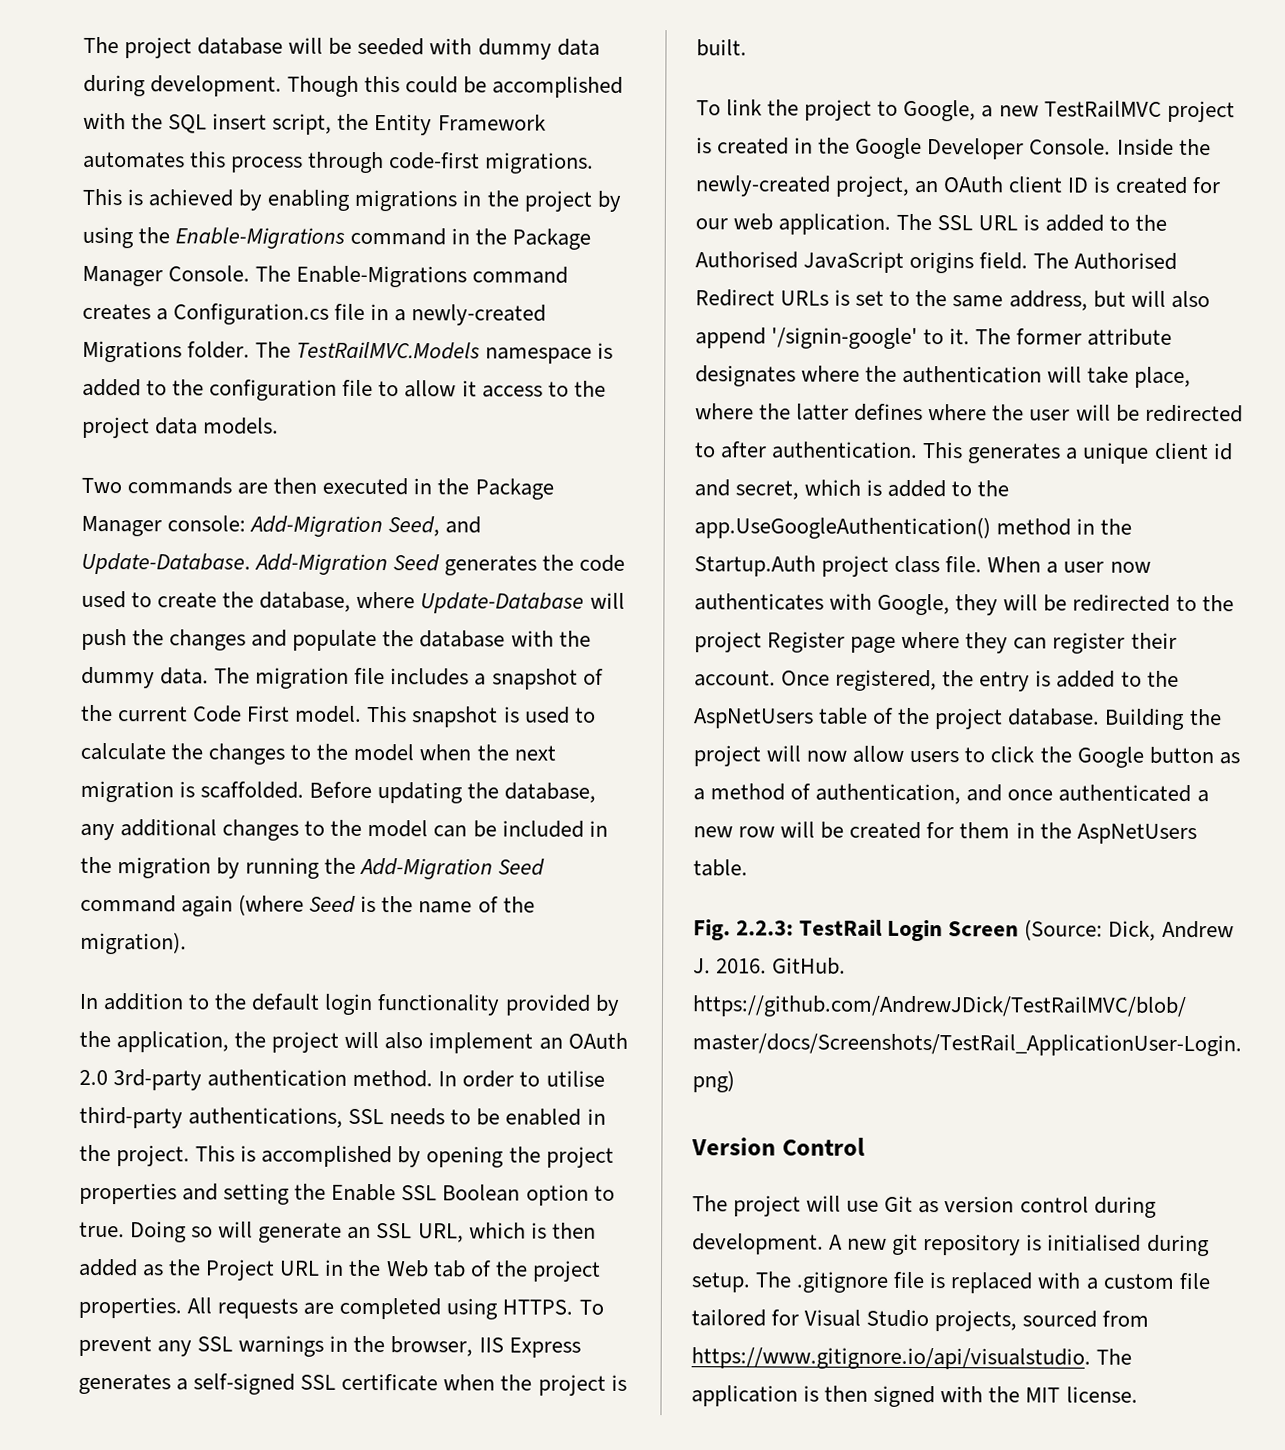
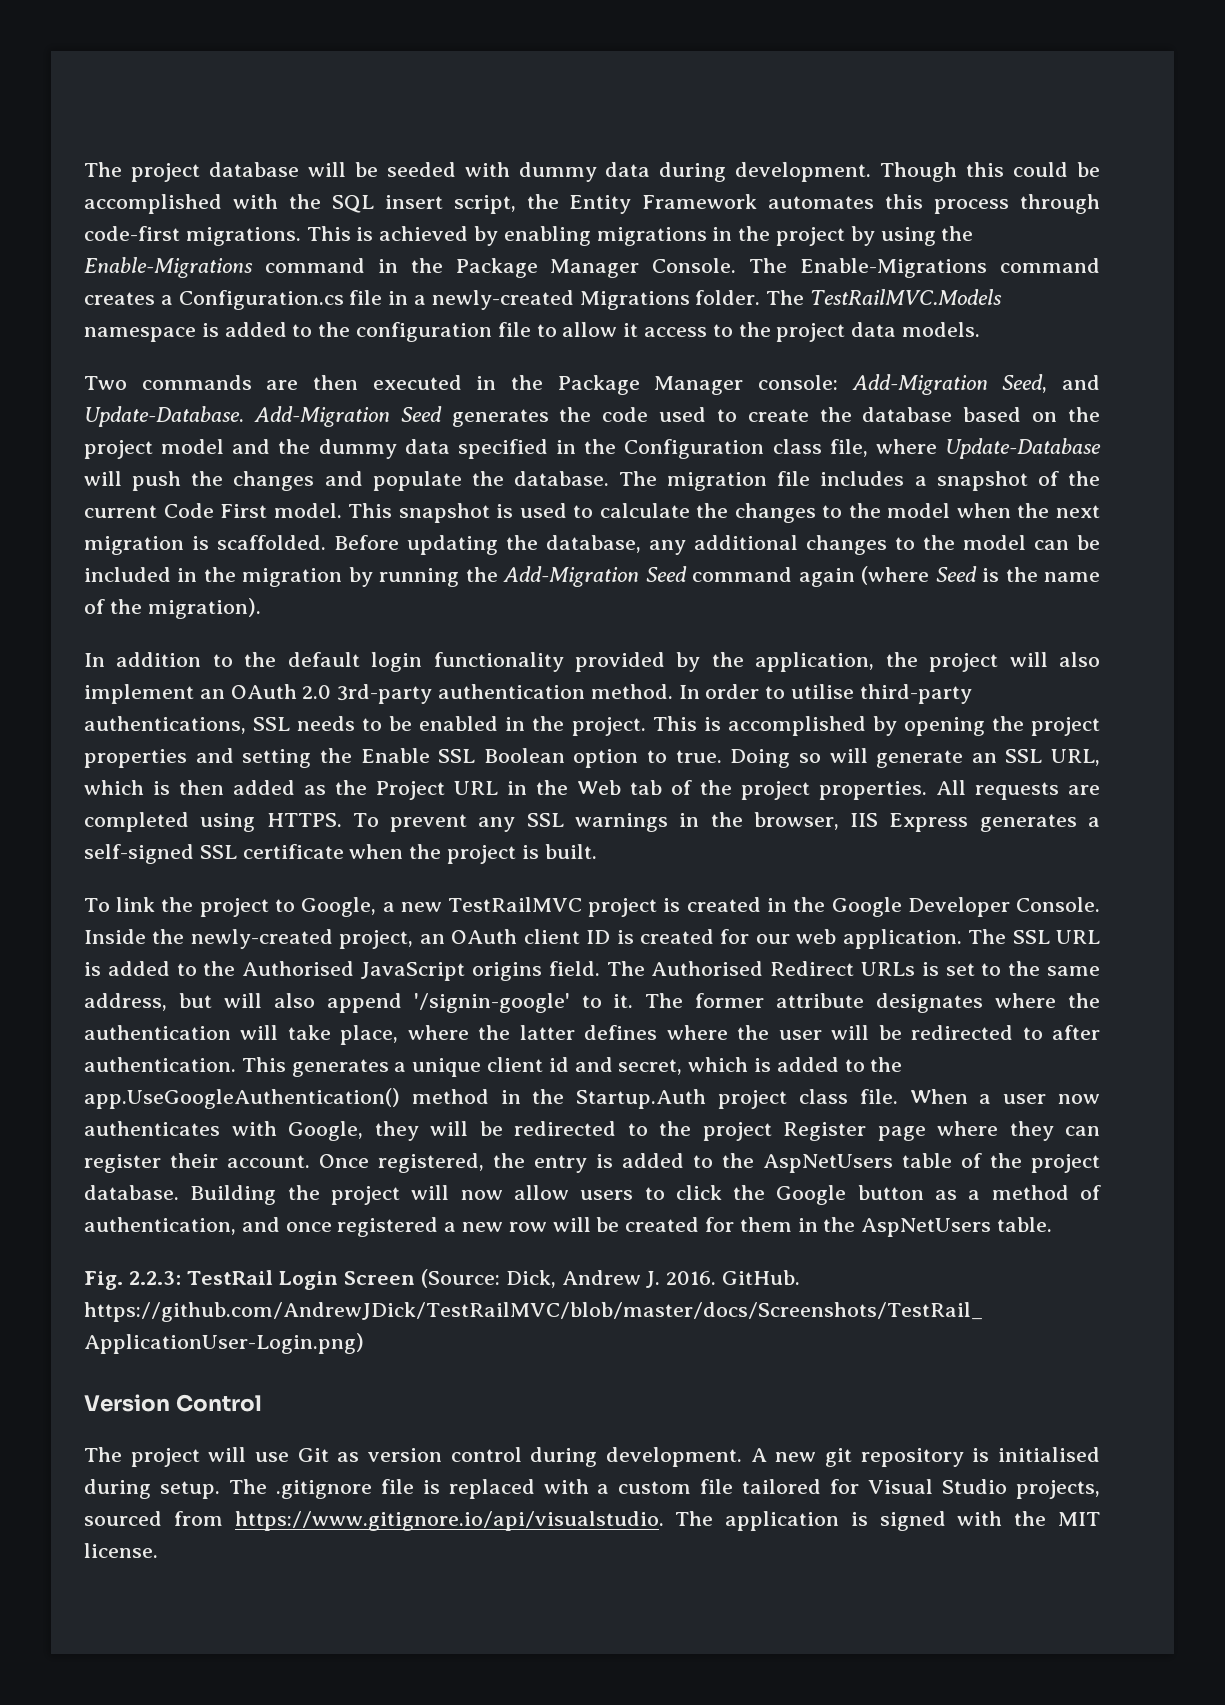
[259,591,352,612] database, -> [862,407,1100,422] [84,439,868,459] database based on the project model and the dummy data specified in the Configuration class file,
[419,630,591,648] [81,666,210,689] database with the dummy data. -> [513,471,609,486] database.
[1058,784,1192,803] authenticated -> [337,1217,439,1237] registered
[824,1385,869,1402] then -> (868, 1519) none

